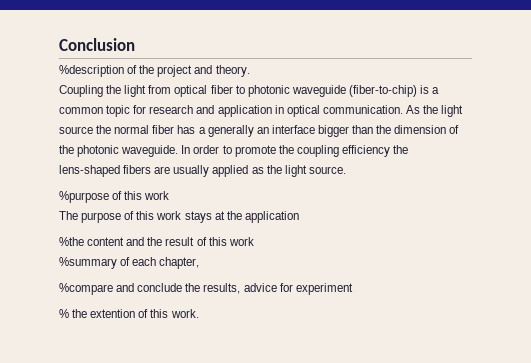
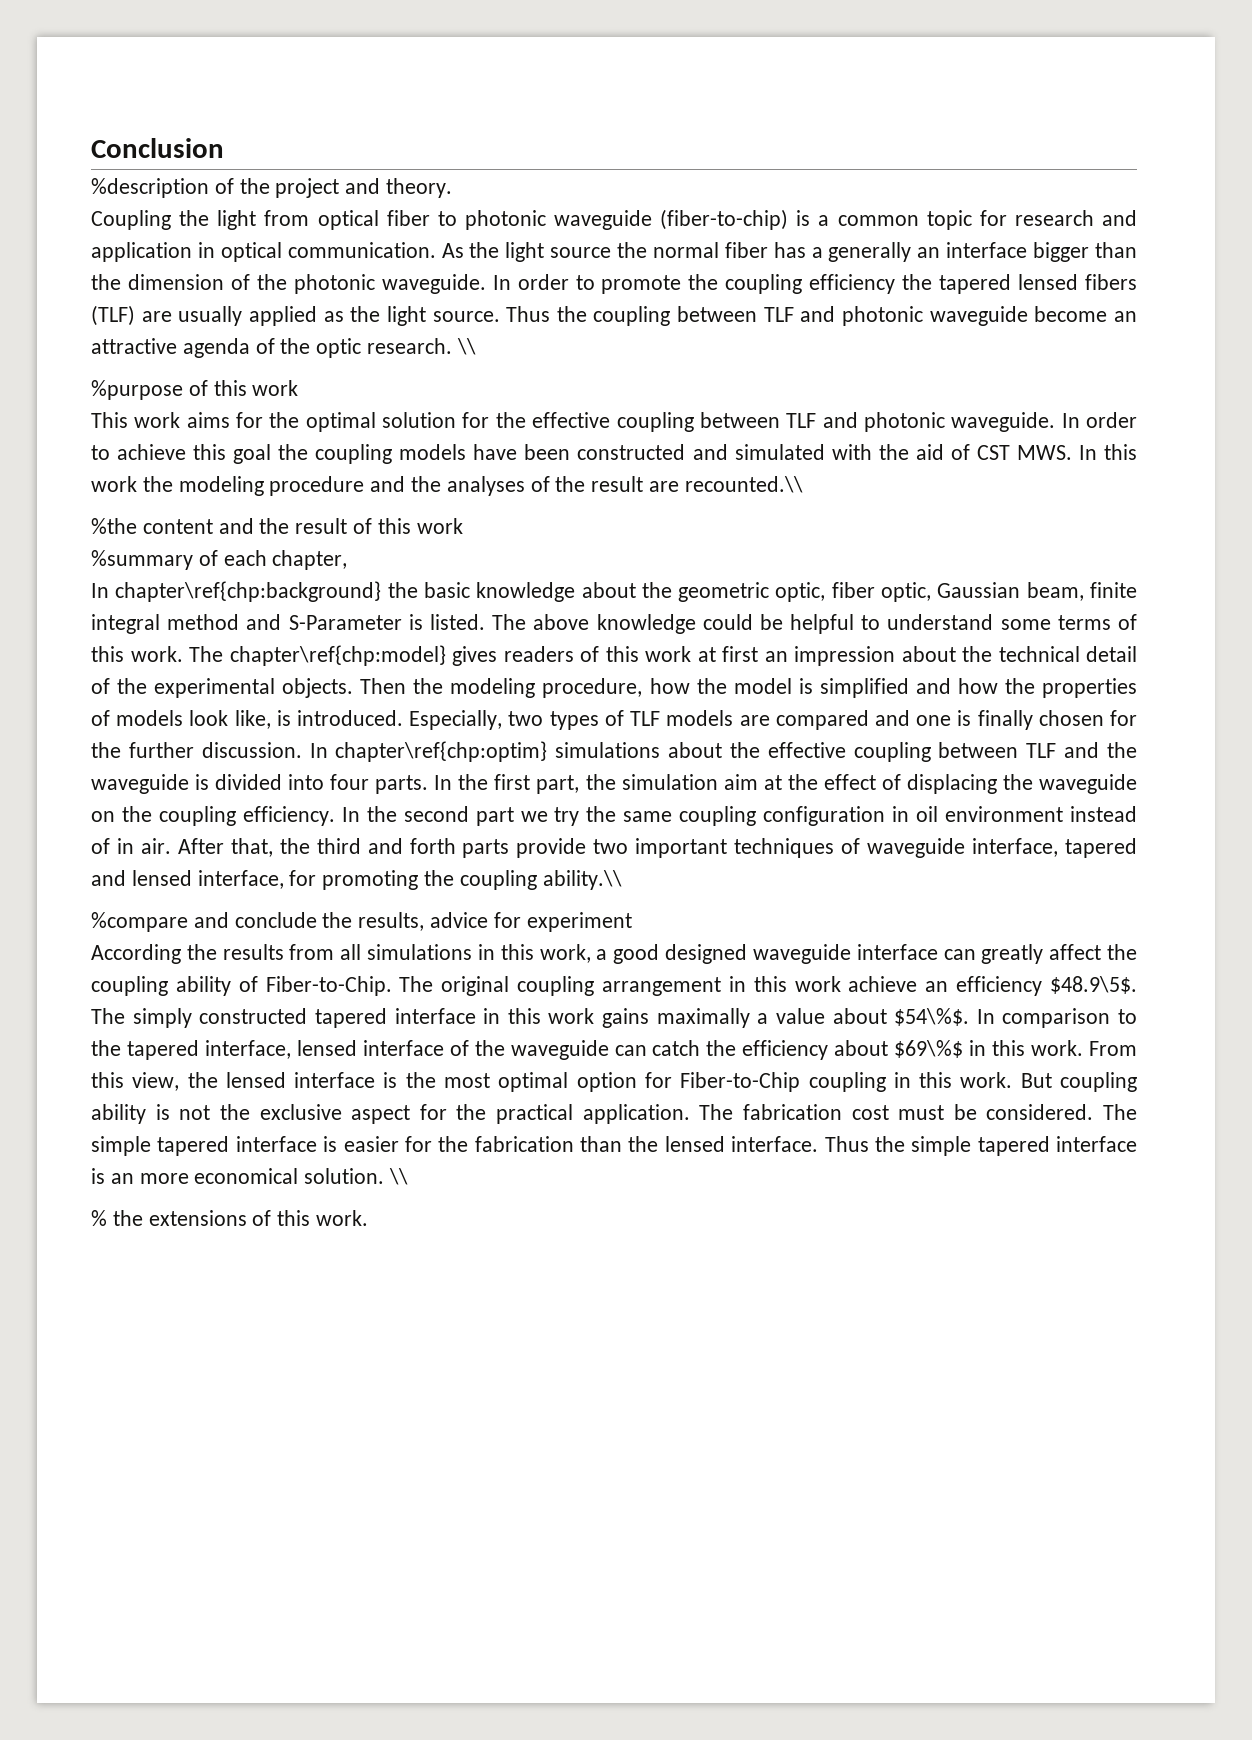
[59,165,152,177] lens-shaped fibers -> [939,274,1137,294] [91,305,135,326] tapered lensed fibers (TLF)
[59,191,170,203] [59,211,299,223] // %purpose of this work // The purpose of this work stays at the application -> [506,306,1137,326] [91,338,476,358] [91,380,299,400] [91,412,1138,432] [91,444,1138,464] [91,476,803,496] Thus the coupling between TLF and photonic waveguide become an attractive agenda of the optic research. \\ // %purpose of this work // This work aims for the optimal solution for the effective coupling between TLF and photonic waveguide. In order to achieve this goal the coupling models have been constructed and simulated with the aid of CST MWS. In this work the modeling procedure and the analyses of the result are recounted.\\
(200, 263) none -> [91,581,1137,602] [91,614,1137,634] [91,645,1137,666] [91,678,1137,698] [91,710,1137,730] [91,741,1137,762] [91,774,1137,794] [91,806,1138,826] [91,838,1138,858] [91,870,622,890] // In chapter\ref{chp:background} the basic knowledge about the geometric optic, fiber optic, Gaussian beam, finite integral method and S-Parameter is listed. The above knowledge could be helpful to understand some terms of this work. The chapter\ref{chp:model} gives readers of this work at first an impression about the technical detail of the experimental objects. Then the modeling procedure, how the model is simplified and how the properties of models look like, is introduced. Especially, two types of TLF models are compared and one is finally chosen for the further discussion. In chapter\ref{chp:optim} simulations about the effective coupling between TLF and the waveguide is divided into four parts. In the first part, the simulation aim at the effect of displacing the waveguide on the coupling efficiency. In the second part we try the same coupling configuration in oil environment instead of in air. After that, the third and forth parts provide two important techniques of waveguide interface, tapered and lensed interface, for promoting the coupling ability.\\
(353, 289) none -> [91,944,1138,964] [91,976,1137,996] [91,1008,1137,1028] [91,1040,1138,1060] [91,1072,1137,1092] [91,1104,1137,1124] [91,1136,1137,1156] [91,1168,409,1185] // According the results from all simulations in this work, a good designed waveguide interface can greatly affect the coupling ability of Fiber-to-Chip. The original coupling arrangement in this work achieve an efficiency $48.9\5$. The simply constructed tapered interface in this work gains maximally a value about $54\%$. In comparison to the tapered interface, lensed interface of the waveguide can catch the efficiency about $69\%$ in this work. From this view, the lensed interface is the most optimal option for Fiber-to-Chip coupling in this work. But coupling ability is not the exclusive aspect for the practical application. The fabrication cost must be considered. The simple tapered interface is easier for the fabrication than the lensed interface. Thus the simple tapered interface is an more economical solution. \\
[90,309,136,318] extention -> [148,1210,247,1226] extensions

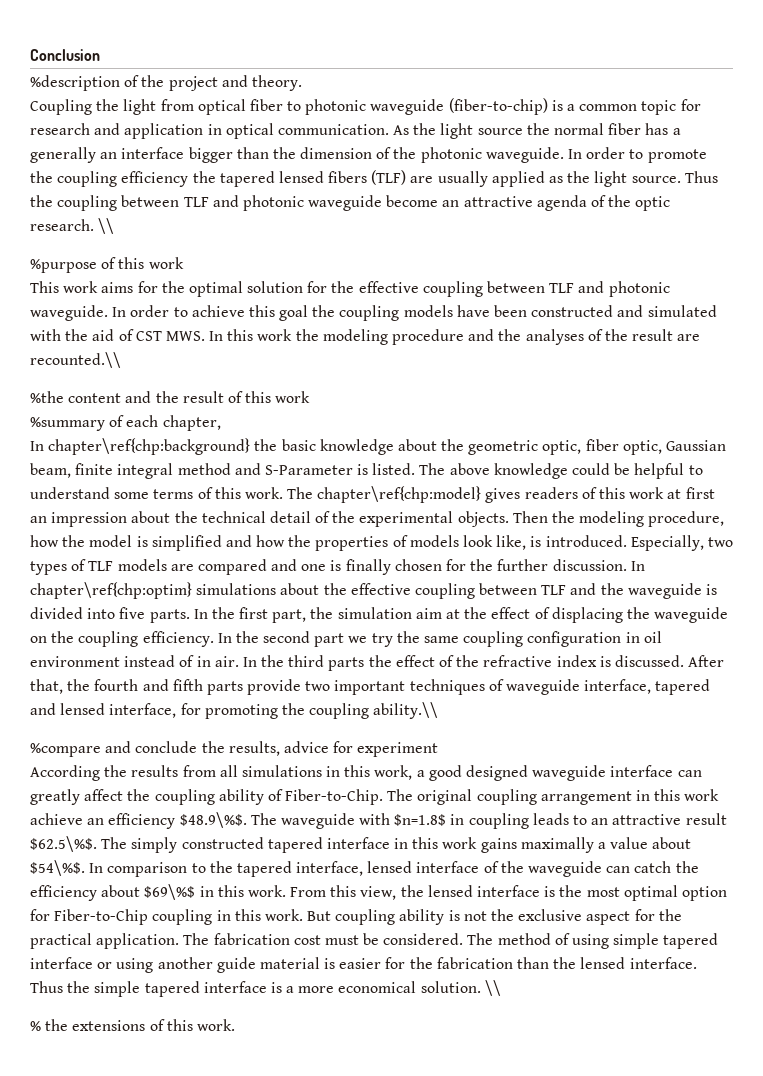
[330,774,370,790] four -> [119,607,146,619] five
[177,838,456,857] After that, the third and forth -> [242,655,725,671] [30,679,203,694] In the third parts the effect of the refractive index is discussed. After that, the fourth and fifth
[1050,976,1137,994] $48.9\5$. -> [179,812,727,829] [30,836,97,852] $48.9\%$. The waveguide with $n=1.8$ in coupling leads to an attractive result $62.5\%$.
[91,1136,317,1156] simple tapered interface -> [497,933,719,949] [30,957,320,973] method of using simple tapered interface or using another guide material
[110,1173,134,1184] an -> [286,986,295,993] a

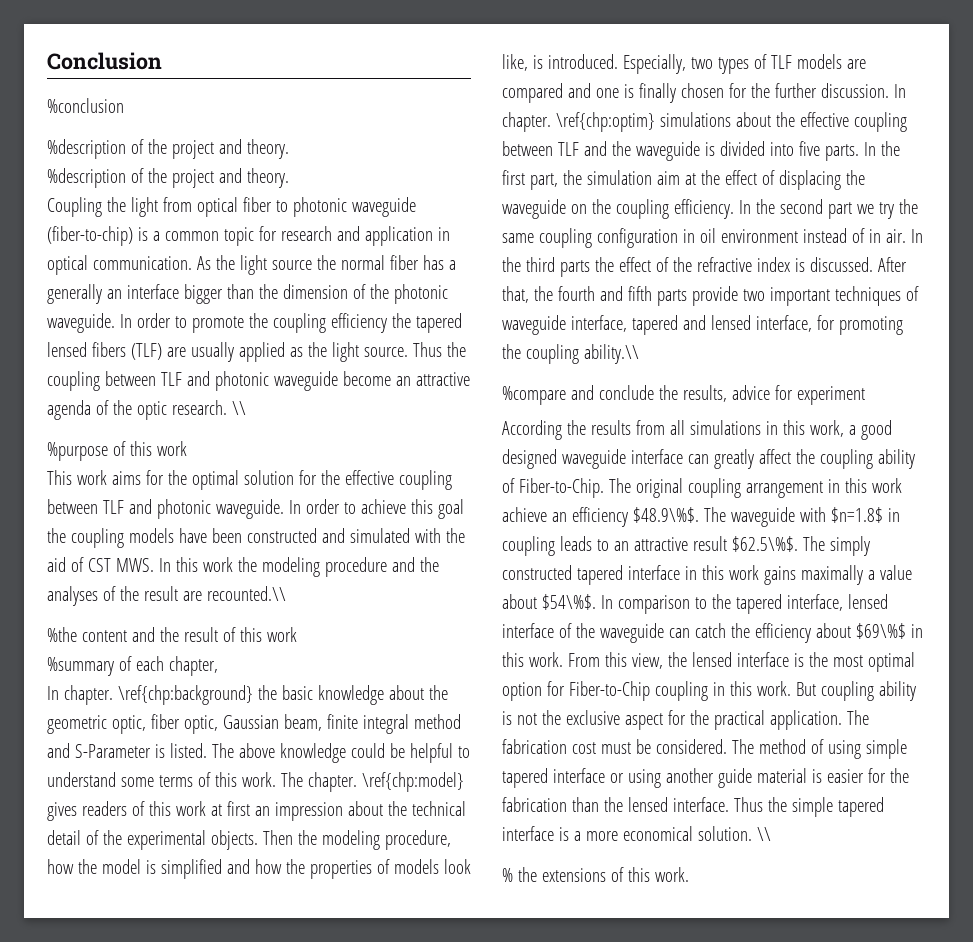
(100, 55) none -> [47,98,124,113] [47,139,289,159] // %conclusion // %description of the project and theory.
[48,438,251,455] chapter\ref{chp:background} -> [63,685,253,705] chapter. \ref{chp:background}
[317,486,482,503] chapter\ref{chp:model} -> [307,772,464,792] chapter. \ref{chp:model}
[30,582,192,599] chapter\ref{chp:optim} -> [502,112,655,132] chapter. \ref{chp:optim}

